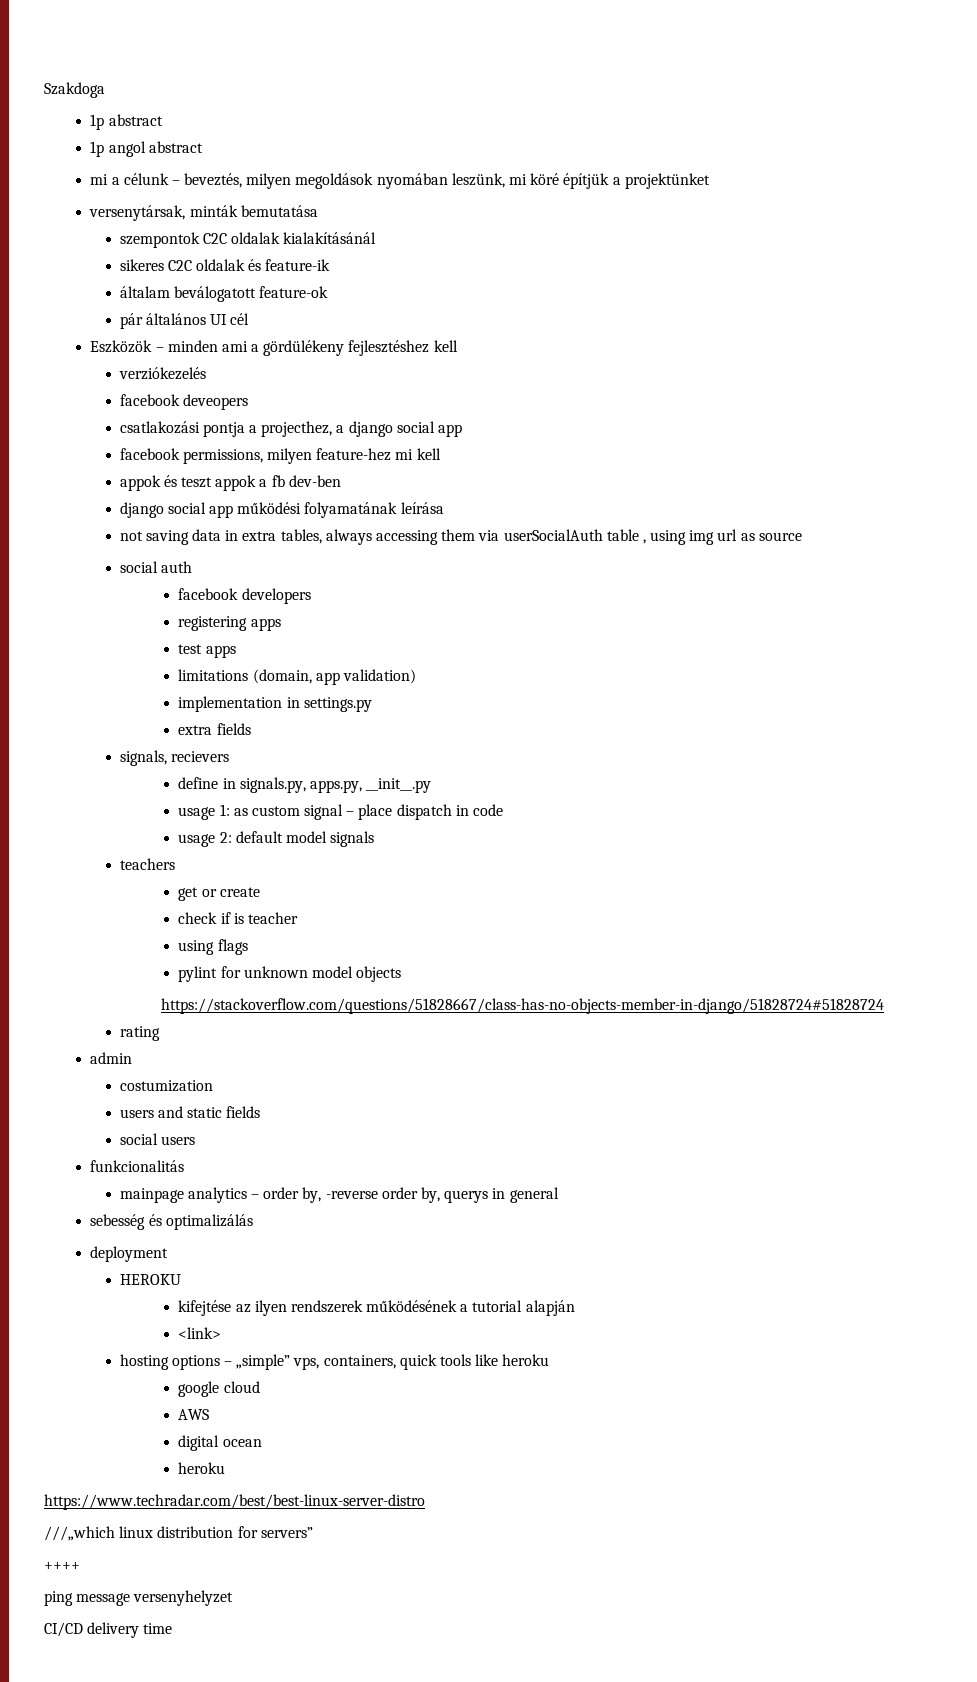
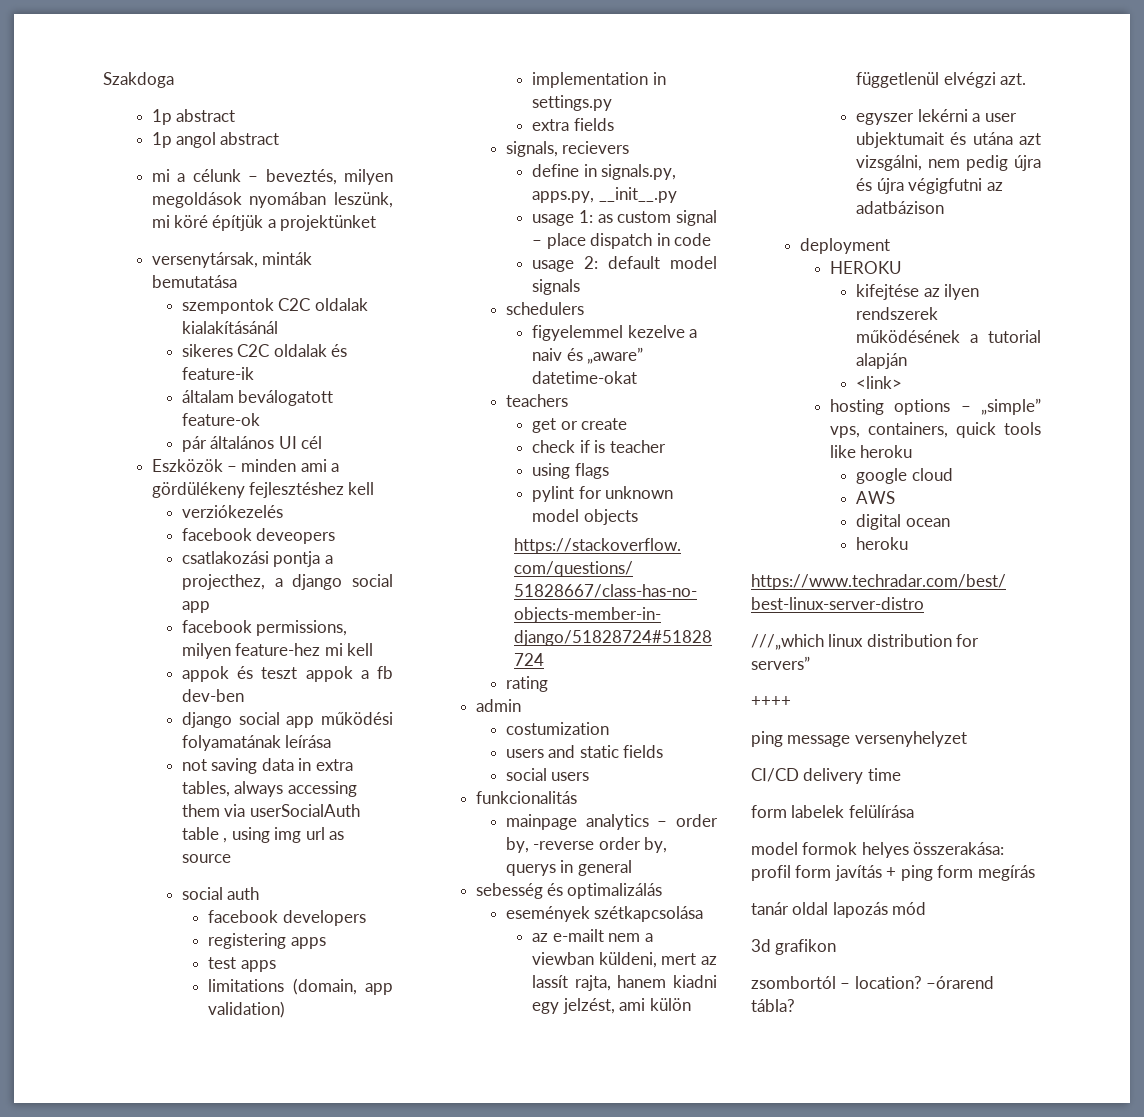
(375, 839) none -> [505,302,584,315] [532,325,698,341] [532,347,644,364] [532,371,638,384] // schedulers // figyelemmel kezelve a naiv és „aware” datetime-okat
(253, 1222) none -> [505,906,704,922] [532,929,653,942] [532,952,717,968] [532,975,717,991] [532,998,691,1014] [856,72,1027,88] [856,109,1017,125] [856,132,1041,148] [856,155,1041,171] [856,178,1003,194] [856,201,945,214] // események szétkapcsolása // az e-mailt nem a viewban küldeni, mert az lassít rajta, hanem kiadni egy jelzést, ami külön függetlenül elvégzi azt. // egyszer lekérni a user ubjektumait és utána azt vizsgálni, nem pedig újra és újra végigfutni az adatbázison
(173, 1628) none -> [751,805,914,818] [751,842,1005,858] [751,865,1035,881] [751,902,927,918] [751,939,837,955] [751,976,995,989] [751,999,795,1012] // form labelek felülírása // model formok helyes összerakása: profil form javítás + ping form megírás // tanár oldal lapozás mód // 3d grafikon // zsombortól – location? –órarend tábla?

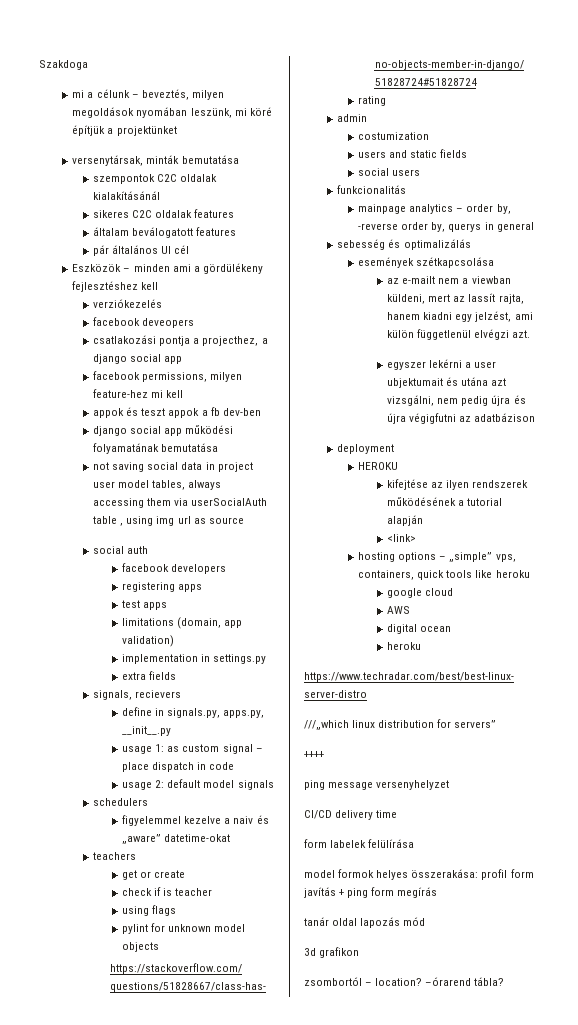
[151,109,235,125] [151,132,280,148] // 1p abstract // 1p angol abstract -> (88, 65) none
[331,344,348,357] [181,367,254,380] és feature-ik -> [194,209,235,218] features
[181,413,260,426] feature-ok -> [196,227,237,236] features
[285,735,332,748] leírása -> [161,443,219,452] bemutatása
(258, 766) none -> [147,462,179,470] social
[315,759,353,771] extra -> [217,462,253,472] [93,480,150,488] project user model

